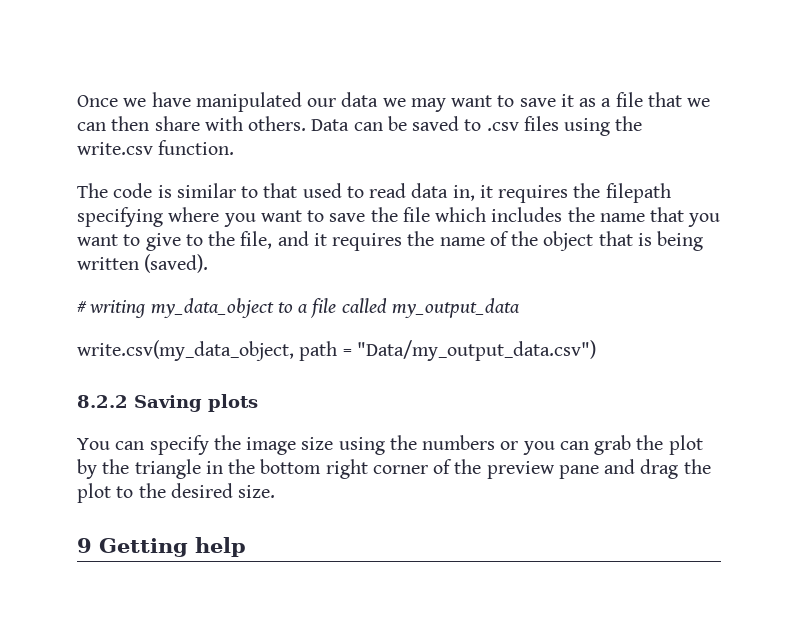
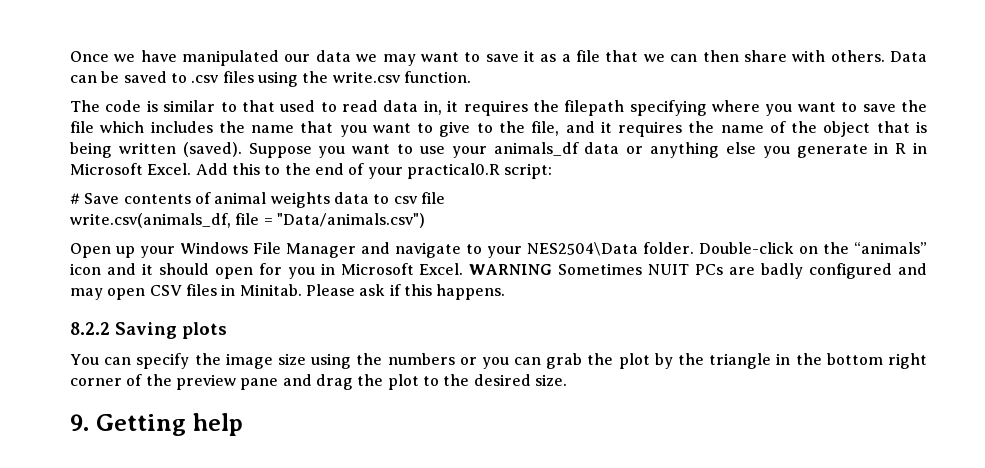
[77,298,520,318] [77,340,596,361] // # writing my_data_object to a file called my_output_data // write.csv(my_data_object, path = "Data/my_output_data.csv") -> [248,142,928,158] [70,163,553,179] [70,192,445,208] [70,213,425,228] [70,242,927,258] [70,263,928,279] [70,284,506,300] Suppose you want to use your animals_df data or anything else you generate in R in Microsoft Excel. Add this to the end of your practical0.R script: // # Save contents of animal weights data to csv file // write.csv(animals_df, file = "Data/animals.csv") // Open up your Windows File Manager and navigate to your NES2504\Data folder. Double-click on the “animals” icon and it should open for you in Microsoft Excel. WARNING Sometimes NUIT PCs are badly configured and may open CSV files in Minitab. Please ask if this happens.
[77,538,92,553] 9 -> [70,414,89,431] 9.

